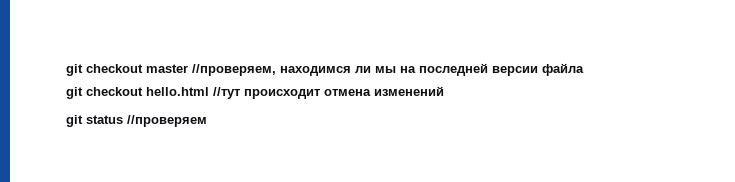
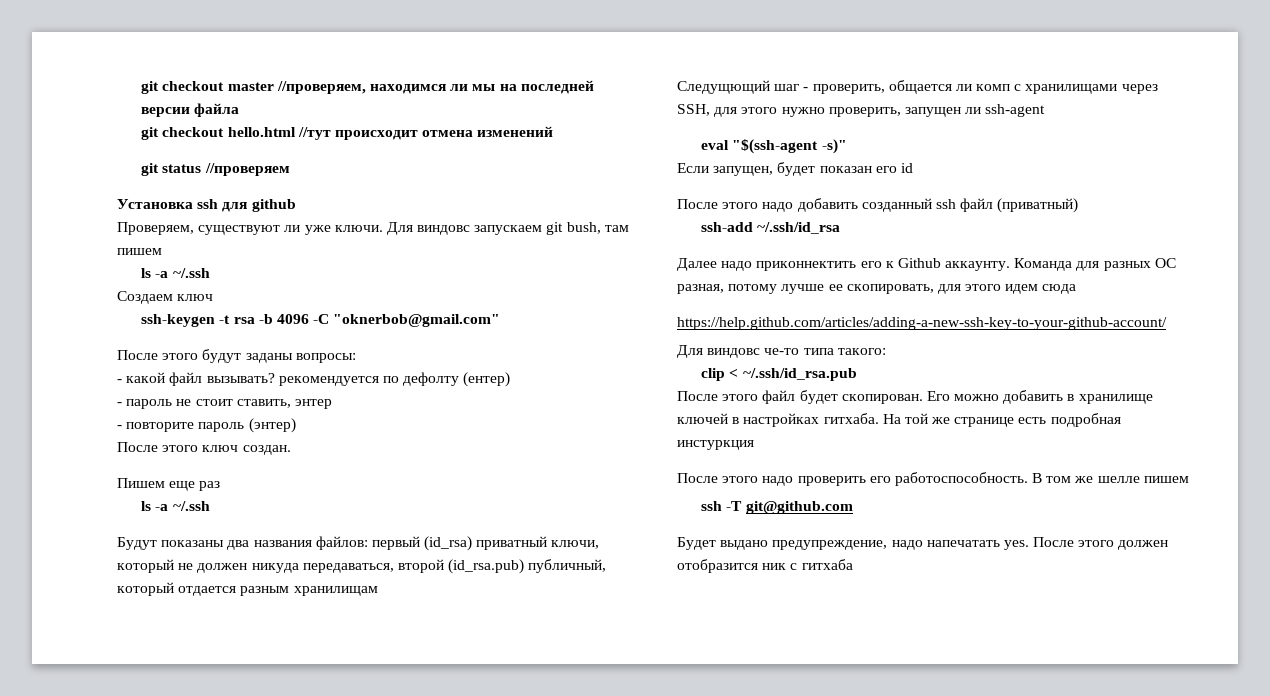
(207, 121) none -> [117,199,296,212] [117,222,629,235] [117,248,162,255] [141,268,210,278] [117,291,214,304] [141,314,501,327] [117,349,356,363] [117,372,511,387] [117,399,332,409] [117,418,296,433] [117,442,291,455] [117,478,221,491] [141,501,210,511] [117,536,600,551] [117,559,607,574] [117,582,378,596] [677,80,1158,94] [677,104,1046,117] [701,139,847,154] [677,162,913,176] [677,198,1079,213] [701,222,841,234] [677,258,1176,271] [677,284,1077,294] [677,317,1167,330] [677,345,886,358] [701,368,857,381] [677,390,1153,404] [677,413,1121,427] [677,440,754,450] [677,472,1189,486] [701,501,853,514] [677,537,1169,550] [677,559,853,573] // Установка ssh для github // Проверяем, существуют ли уже ключи. Для виндовс запускаем git bush, там пишем // ls -a ~/.ssh // Создаем ключ // ssh-keygen -t rsa -b 4096 -C "oknerbob@gmail.com" // После этого будут заданы вопросы: // - какой файл вызывать? рекомендуется по дефолту (ентер) // - пароль не стоит ставить, энтер // - повторите пароль (энтер) // После этого ключ создан. // Пишем еще раз // ls -a ~/.ssh // Будут показаны два названия файлов: первый (id_rsa) приватный ключи, который не должен никуда передаваться, второй (id_rsa.pub) публичный, который отдается разным хранилищам // Следущющий шаг - проверить, общается ли комп с хранилищами через SSH, для этого нужно проверить, запущен ли ssh-agent // eval "$(ssh-agent -s)" // Если запущен, будет показан его id // После этого надо добавить созданный ssh файл (приватный) // ssh-add ~/.ssh/id_rsa // Далее надо приконнектить его к Github аккаунту. Команда для разных ОС разная, потому лучше ее скопировать, для этого идем сюда // https://help.github.com/articles/adding-a-new-ssh-key-to-your-github-account/ // Для виндовс че-то типа такого: // clip < ~/.ssh/id_rsa.pub // После этого файл будет скопирован. Его можно добавить в хранилище ключей в настройках гитхаба. На той же странице есть подробная инстуркция // После этого надо проверить его работоспособность. В том же шелле пишем // ssh -T git@github.com // Будет выдано предупреждение, надо напечатать yes. После этого должен отобразится ник с гитхаба

